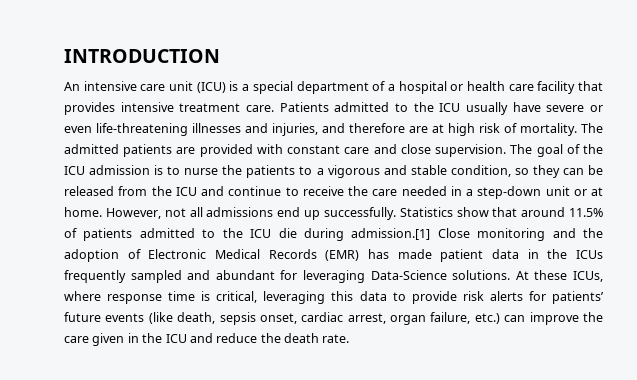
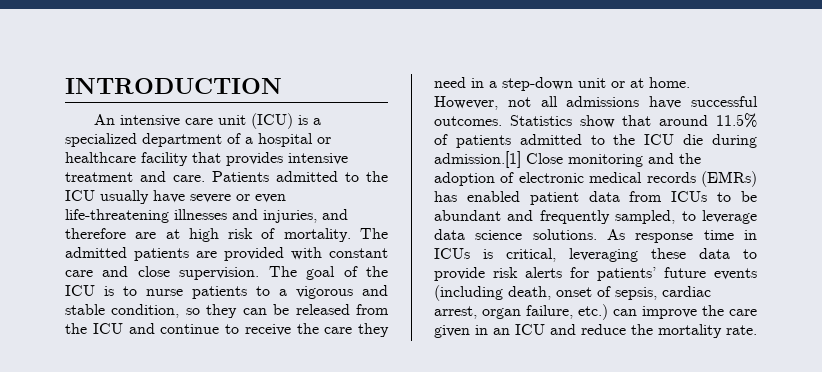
[252,81,293,94] special -> [65,133,137,147] specialized
[466,81,534,91] health care -> [65,152,136,163] healthcare
(241, 107) none -> [140,171,166,182] and
[89,165,151,175] admission -> (95, 290) none
[222,165,243,175] the -> (183, 292) none
[401,186,447,196] needed -> [358,323,389,337] [434,77,466,88] they need
[277,207,396,220] end up successfully. -> [649,96,758,109] [434,116,502,126] have successful outcomes.
[148,249,604,262] [64,270,604,283] [64,291,196,304] Electronic Medical Records (EMR) has made patient data in the ICUs frequently sampled and abundant for leveraging Data-Science solutions. At these ICUs, where response time -> [518,171,757,187] [434,191,757,205] [434,210,757,224] [434,229,757,243] [434,248,470,259] electronic medical records (EMRs) has enabled patient data from ICUs to be abundant and frequently sampled, to leverage data science solutions. As response time in ICUs
[331,291,354,301] this -> [651,248,686,259] these
[148,312,297,325] (like death, sepsis onset, -> [434,285,657,301] (including death, onset of sepsis,
[142,333,163,343] the -> [493,328,510,335] an
[284,333,319,343] death -> [658,324,722,338] mortality

